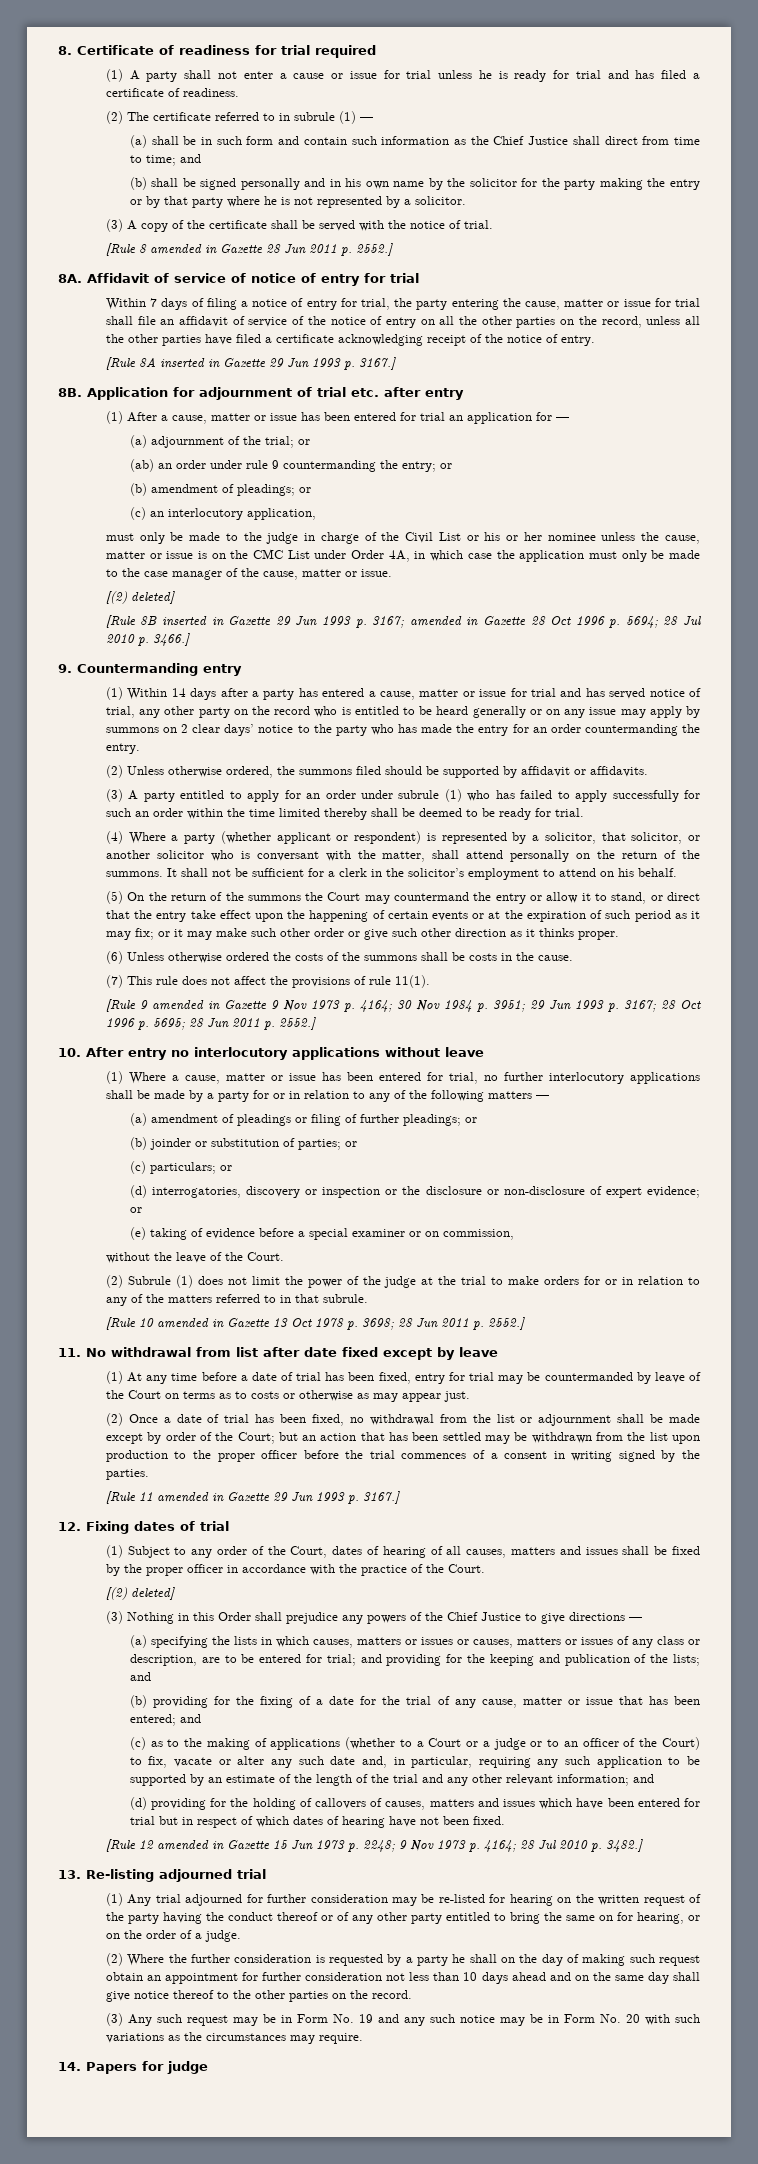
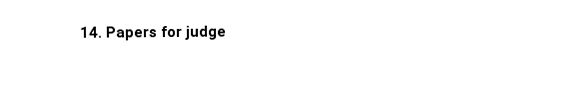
[58,45,376,58] [105,69,700,82] [105,88,239,97] [105,111,373,124] [129,135,700,148] [129,154,201,166] [129,177,700,190] [129,196,466,208] [105,219,493,232] [105,243,393,256] [58,273,419,286] [105,298,701,310] [105,316,701,328] [105,334,595,346] [105,357,396,370] [58,387,464,400] [105,411,569,424] [129,435,310,448] [129,459,452,472] [129,483,311,496] [129,507,316,520] [105,532,700,544] [105,549,700,562] [105,568,392,580] [105,591,175,604] [105,615,702,628] [105,633,190,646] [58,663,242,676] [105,687,701,700] [105,706,701,718] [105,724,700,736] [105,743,140,754] [105,765,648,778] [105,789,700,802] [105,808,584,820] [105,831,700,844] [105,850,700,862] [105,868,677,880] [105,891,700,904] [105,910,700,922] [105,928,619,940] [105,951,573,964] [105,975,430,988] [105,999,701,1012] [105,1017,316,1030] [58,1047,484,1060] [105,1071,700,1084] [105,1090,549,1102] [129,1113,477,1126] [129,1137,357,1150] [129,1161,232,1174] [129,1185,701,1198] [129,1207,142,1213] [129,1227,514,1240] [105,1252,284,1263] [105,1275,700,1288] [105,1294,368,1306] [105,1317,525,1330] [58,1347,498,1360] [105,1371,701,1384] [105,1390,470,1402] [105,1413,700,1426] [105,1432,700,1444] [105,1450,700,1462] [105,1469,149,1480] [105,1491,400,1504] [58,1521,229,1534] [105,1545,701,1558] [105,1564,485,1576] [105,1587,175,1600] [105,1611,642,1624] [129,1635,700,1648] [129,1654,701,1666] [129,1672,151,1681] [129,1695,701,1708] [129,1714,201,1726] [129,1737,701,1750] [129,1756,701,1768] [129,1774,654,1786] [129,1797,700,1810] [129,1816,505,1828] [105,1839,643,1852] [58,1869,266,1882] [105,1893,702,1906] [105,1912,700,1924] [105,1930,241,1942] [105,1953,700,1966] [105,1972,700,1984] [105,1990,412,2002] [105,2013,700,2026] [105,2032,363,2044] 8. Certificate of readiness for trial required // (1) A party shall not enter a cause or issue for trial unless he is ready for trial and has filed a certificate of readiness. // (2) The certificate referred to in subrule (1) — // (a) shall be in such form and contain such information as the Chief Justice shall direct from time to time; and // (b) shall be signed personally and in his own name by the solicitor for the party making the entry or by that party where he is not represented by a solicitor. // (3) A copy of the certificate shall be served with the notice of trial. // [Rule 8 amended in Gazette 28 Jun 2011 p. 2552.] // 8A. Affidavit of service of notice of entry for trial // Within 7 days of filing a notice of entry for trial, the party entering the cause, matter or issue for trial shall file an affidavit of service of the notice of entry on all the other parties on the record, unless all the other parties have filed a certificate acknowledging receipt of the notice of entry. // [Rule 8A inserted in Gazette 29 Jun 1993 p. 3167.] // 8B. Application for adjournment of trial etc. after entry // (1) After a cause, matter or issue has been entered for trial an application for — // (a) adjournment of the trial; or // (ab) an order under rule 9 countermanding the entry; or // (b) amendment of pleadings; or // (c) an interlocutory application, // must only be made to the judge in charge of the Civil List or his or her nominee unless the cause, matter or issue is on the CMC List under Order 4A, in which case the application must only be made to the case manager of the cause, matter or issue. // [(2) deleted] // [Rule 8B inserted in Gazette 29 Jun 1993 p. 3167; amended in Gazette 28 Oct 1996 p. 5694; 28 Jul 2010 p. 3466.] // 9. Countermanding entry // (1) Within 14 days after a party has entered a cause, matter or issue for trial and has served notice of trial, any other party on the record who is entitled to be heard generally or on any issue may apply by summons on 2 clear days’ notice to the party who has made the entry for an order countermanding the entry. // (2) Unless otherwise ordered, the summons filed should be supported by affidavit or affidavits. // (3) A party entitled to apply for an order under subrule (1) who has failed to apply successfully for such an order within the time limited thereby shall be deemed to be ready for trial. // (4) Where a party (whether applicant or respondent) is represented by a solicitor, that solicitor, or another solicitor who is conversant with the matter, shall attend personally on the return of the summons. It shall not be sufficient for a clerk in the solicitor’s employment to attend on his behalf. // (5) On the return of the summons the Court may countermand the entry or allow it to stand, or direct that the entry take effect upon the happening of certain events or at the expiration of such period as it may fix; or it may make such other order or give such other direction as it thinks proper. // (6) Unless otherwise ordered the costs of the summons shall be costs in the cause. // (7) This rule does not affect the provisions of rule 11(1). // [Rule 9 amended in Gazette 9 Nov 1973 p. 4164; 30 Nov 1984 p. 3951; 29 Jun 1993 p. 3167; 28 Oct 1996 p. 5695; 28 Jun 2011 p. 2552.] // 10. After entry no interlocutory applications without leave // (1) Where a cause, matter or issue has been entered for trial, no further interlocutory applications shall be made by a party for or in relation to any of the following matters — // (a) amendment of pleadings or filing of further pleadings; or // (b) joinder or substitution of parties; or // (c) particulars; or // (d) interrogatories, discovery or inspection or the disclosure or non-disclosure of expert evidence; or // (e) taking of evidence before a special examiner or on commission, // without the leave of the Court. // (2) Subrule (1) does not limit the power of the judge at the trial to make orders for or in relation to any of the matters referred to in that subrule. // [Rule 10 amended in Gazette 13 Oct 1978 p. 3698; 28 Jun 2011 p. 2552.] // 11. No withdrawal from list after date fixed except by leave // (1) At any time before a date of trial has been fixed, entry for trial may be countermanded by leave of the Court on terms as to costs or otherwise as may appear just. // (2) Once a date of trial has been fixed, no withdrawal from the list or adjournment shall be made except by order of the Court; but an action that has been settled may be withdrawn from the list upon production to the proper officer before the trial commences of a consent in writing signed by the parties. // [Rule 11 amended in Gazette 29 Jun 1993 p. 3167.] // 12. Fixing dates of trial // (1) Subject to any order of the Court, dates of hearing of all causes, matters and issues shall be fixed by the proper officer in accordance with the practice of the Court. // [(2) deleted] // (3) Nothing in this Order shall prejudice any powers of the Chief Justice to give directions — // (a) specifying the lists in which causes, matters or issues or causes, matters or issues of any class or description, are to be entered for trial; and providing for the keeping and publication of the lists; and // (b) providing for the fixing of a date for the trial of any cause, matter or issue that has been entered; and // (c) as to the making of applications (whether to a Court or a judge or to an officer of the Court) to fix, vacate or alter any such date and, in particular, requiring any such application to be supported by an estimate of the length of the trial and any other relevant information; and // (d) providing for the holding of callovers of causes, matters and issues which have been entered for trial but in respect of which dates of hearing have not been fixed. // [Rule 12 amended in Gazette 15 Jun 1973 p. 2248; 9 Nov 1973 p. 4164; 28 Jul 2010 p. 3482.] // 13. Re-listing adjourned trial // (1) Any trial adjourned for further consideration may be re-listed for hearing on the written request of the party having the conduct thereof or of any other party entitled to bring the same on for hearing, or on the order of a judge. // (2) Where the further consideration is requested by a party he shall on the day of making such request obtain an appointment for further consideration not less than 10 days ahead and on the same day shall give notice thereof to the other parties on the record. // (3) Any such request may be in Form No. 19 and any such notice may be in Form No. 20 with such variations as the circumstances may require. // -> (79, 32) none

